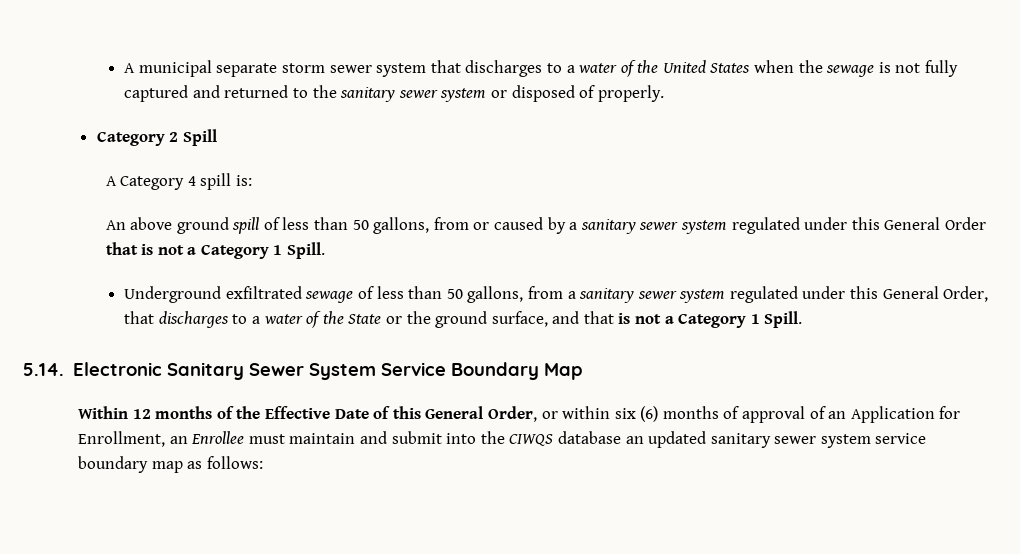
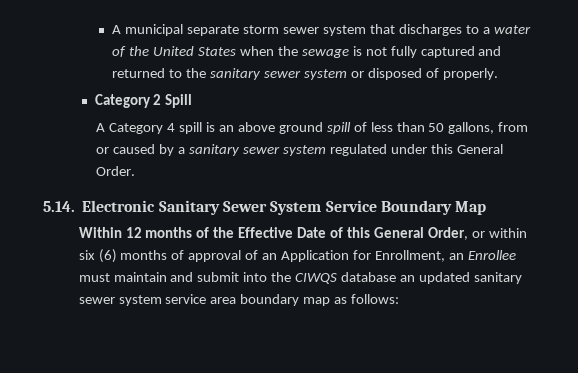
[235,175,252,186] [105,220,126,230] is: // An -> [206,122,235,132] is an
[944,217,986,230] [105,242,326,259] [124,286,989,303] [124,311,803,328] Order that is not a Category 1 Spill. // Underground exfiltrated sewage of less than 50 gallons, from a sanitary sewer system regulated under this General Order, that discharges to a water of the State or the ground surface, and that is not a Category 1 Spill. -> [96,166,136,176] Order.
(927, 438) none -> [210,297,237,304] area

